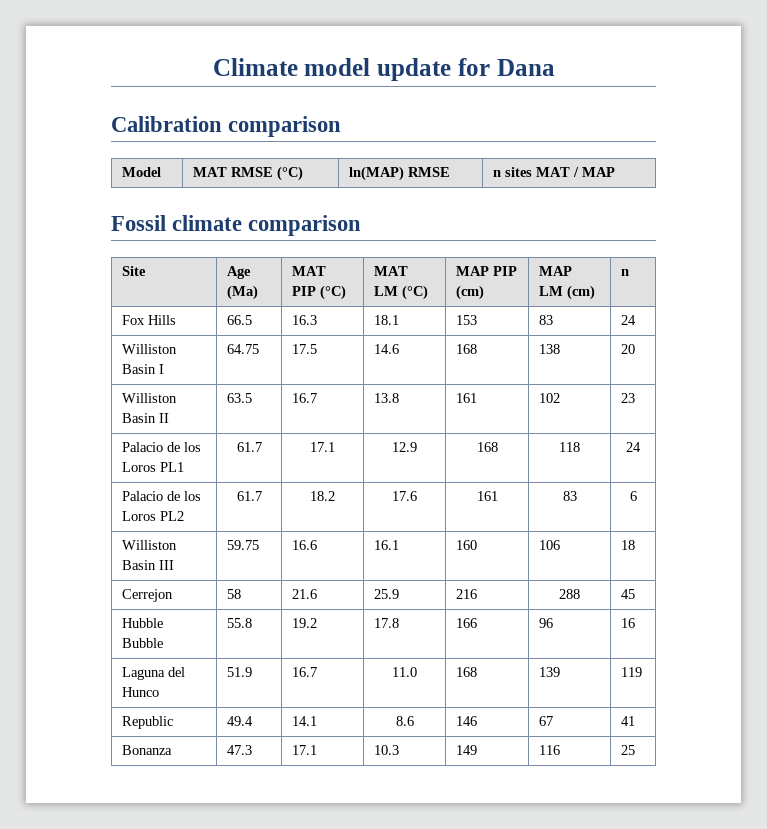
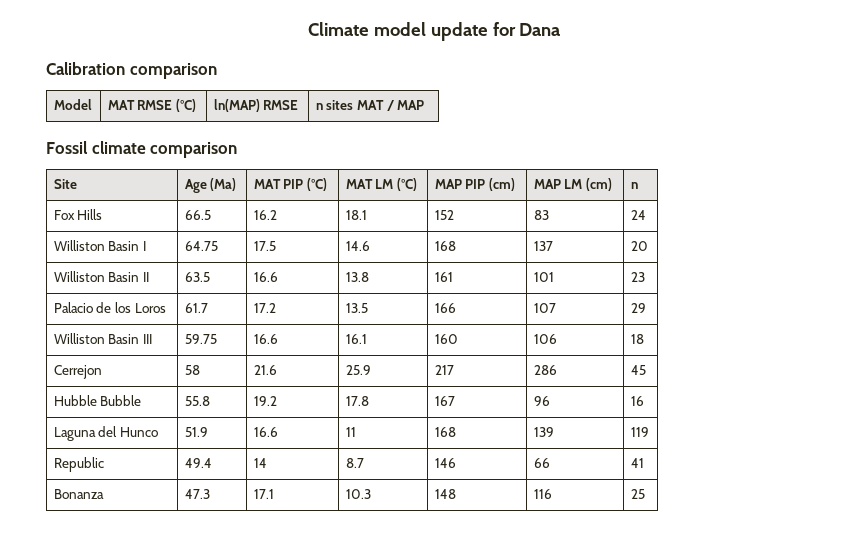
[292,315,318,325] 16.3 -> [253,210,277,220] 16.2
[456,315,478,325] 153 -> [434,210,454,220] 152
[539,344,561,354] 138 -> [533,241,553,251] 137
[292,393,318,403] 16.7 -> [253,272,278,282] 16.6
[539,393,561,403] 102 -> [533,272,554,282] 101
[160,462,185,472] [236,442,262,452] [310,442,335,452] [392,442,417,452] [476,442,498,452] [559,442,580,452] [626,442,641,452] [122,491,202,501] [122,511,185,521] [236,491,262,501] [310,491,335,501] [392,491,417,501] [476,491,498,501] [562,491,577,501] [629,491,637,501] PL1 | 61.7 | 17.1 | 12.9 | 168 | 118 | 24 // Palacio de los Loros PL2 | 61.7 | 18.2 | 17.6 | 161 | 83 | 6 -> [184,303,208,313] [253,303,276,313] [345,303,368,313] [434,303,456,313] [533,303,556,313] [630,303,646,313] | 61.7 | 17.2 | 13.5 | 166 | 107 | 29
[456,589,478,599] [559,589,580,599] 216 | 288 -> [434,365,454,375] [533,365,557,375] 217 | 286
[456,618,478,628] 166 -> [434,396,455,406] 167
[292,667,318,677] [392,667,417,677] 16.7 | 11.0 -> [253,427,278,437] [345,427,356,437] 16.6 | 11
[292,716,318,726] [395,716,414,726] 14.1 | 8.6 -> [253,458,267,468] [345,458,364,468] 14 | 8.7
[539,716,554,726] 67 -> [533,458,550,468] 66
[456,745,478,755] 149 -> [434,489,456,499] 148

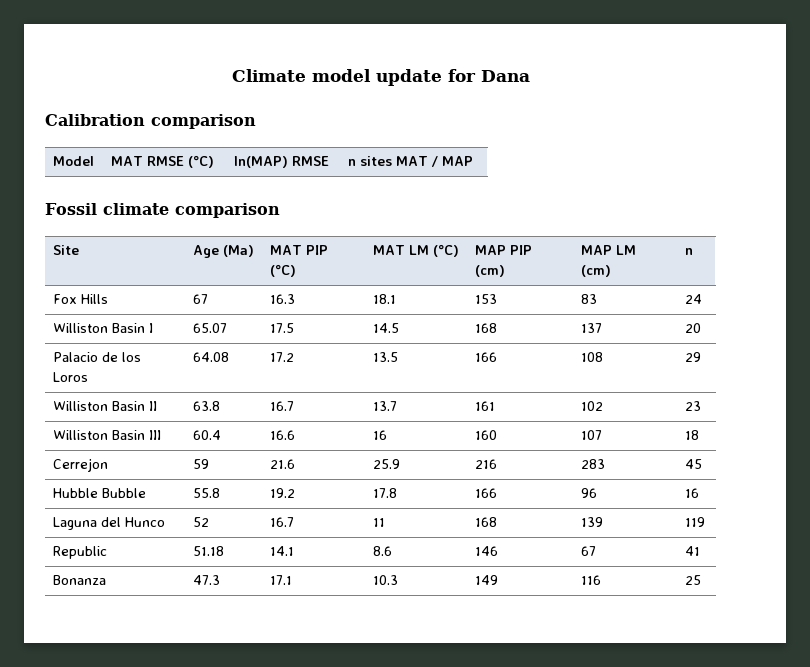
[184,210,211,220] [253,210,277,220] 66.5 | 16.2 -> [193,294,209,304] [270,294,296,304] 67 | 16.3
[434,210,454,220] 152 -> [475,294,498,304] 153
[184,241,218,251] 64.75 -> [193,323,228,333] 65.07
[345,241,370,251] 14.6 -> [373,323,400,333] 14.5
[53,271,149,282] [184,272,210,282] [253,272,278,282] [345,272,369,282] [434,272,453,282] [533,272,554,282] [630,272,645,282] // Williston Basin II | 63.5 | 16.6 | 13.8 | 161 | 101 | 23 -> (702, 328) none
[184,303,208,313] 61.7 -> [193,352,230,362] 64.08
[533,303,556,313] 107 -> [581,352,604,362] 108
(646, 308) none -> [53,401,158,411] [193,401,221,411] [270,401,295,411] [373,401,398,411] [475,401,496,411] [581,401,604,411] [685,401,702,411] // Williston Basin II | 63.8 | 16.7 | 13.7 | 161 | 102 | 23
[184,334,217,344] [253,334,278,344] [345,334,367,344] 59.75 | 16.6 | 16.1 -> [193,430,222,440] [270,430,296,440] [373,430,388,440] 60.4 | 16.6 | 16
[533,334,557,344] 106 -> [581,430,603,440] 107
[184,365,200,375] 58 -> [193,459,210,469] 59
[434,365,454,375] [533,365,557,375] 217 | 286 -> [475,459,498,469] [581,459,606,469] 216 | 283
[434,396,455,406] 167 -> [475,488,498,498] 166
[184,427,208,437] [253,427,278,437] 51.9 | 16.6 -> [193,517,210,527] [270,517,295,527] 52 | 16.7
[184,458,212,468] [253,458,267,468] [345,458,364,468] 49.4 | 14 | 8.7 -> [193,546,225,556] [270,546,295,556] [373,546,393,556] 51.18 | 14.1 | 8.6
[533,458,550,468] 66 -> [581,546,597,556] 67
[434,489,456,499] 148 -> [475,575,499,585] 149

